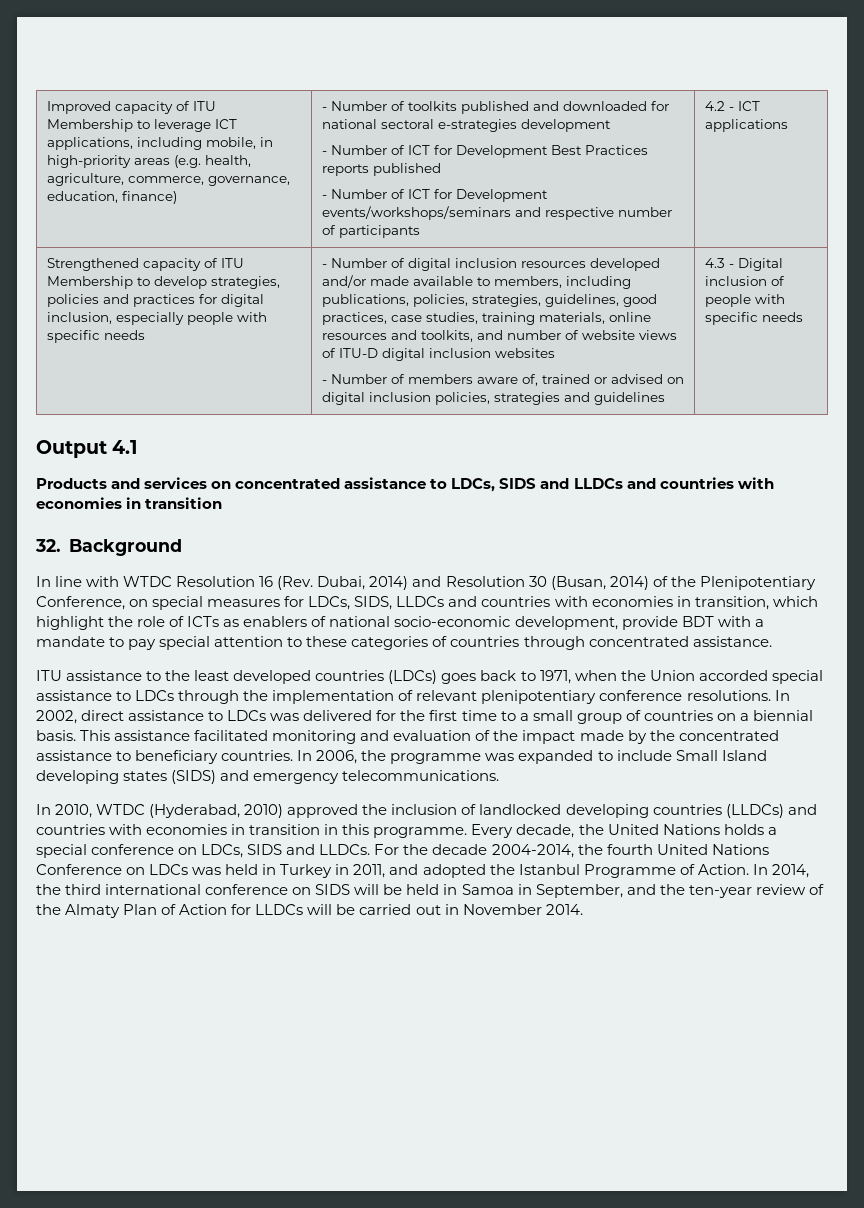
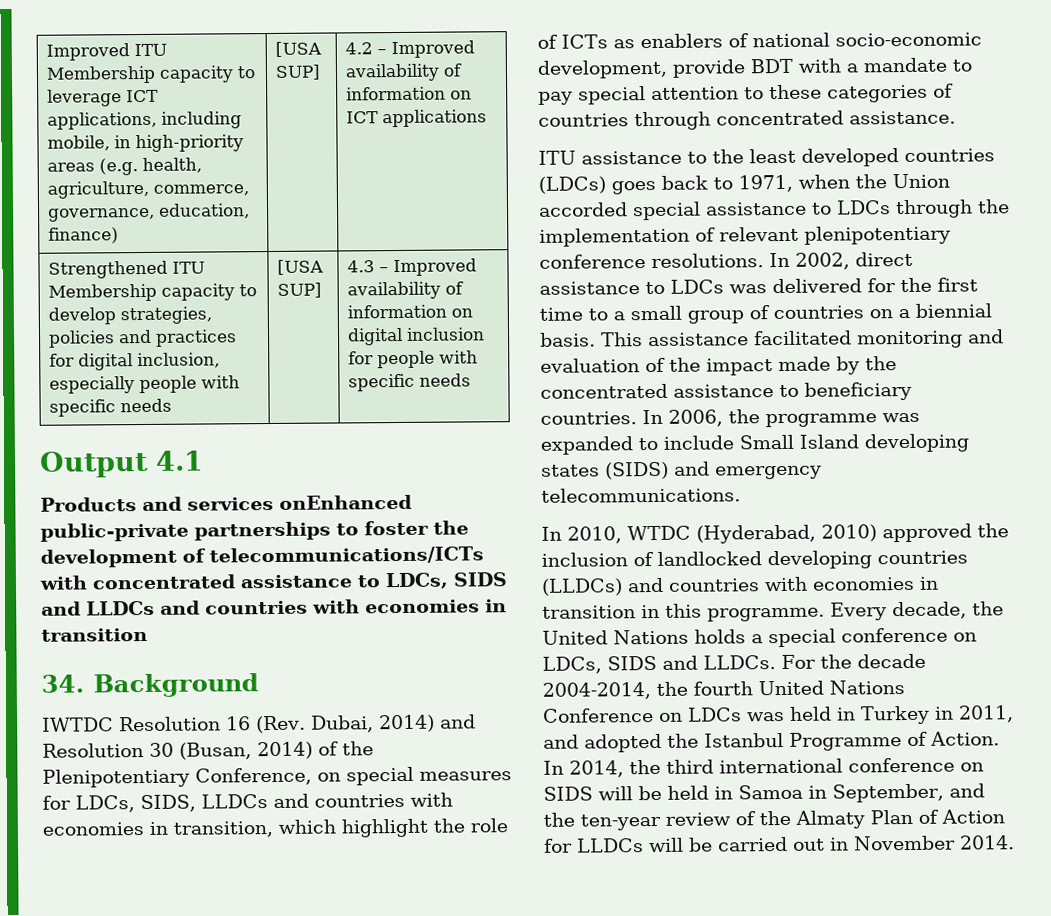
[46,101,216,114] [46,119,133,132] Improved capacity of ITU Membership -> [45,43,167,61] [45,65,234,84] Improved ITU Membership capacity
[321,101,669,114] [321,119,611,132] [321,145,648,158] [321,163,441,176] [321,189,548,202] [321,206,672,220] [321,225,420,238] [704,101,734,111] - Number of toolkits published and downloaded for national sectoral e-strategies development // - Number of ICT for Development Best Practices reports published // - Number of ICT for Development events/workshops/seminars and respective number of participants | 4.2 - -> [274,41,322,57] [274,64,321,80] [344,40,475,59] [344,63,463,82] [345,86,472,101] [USA SUP] | 4.2 – Improved availability of information on
[142,258,244,271] [46,276,133,289] capacity of ITU Membership -> [171,261,205,274] [47,283,235,302] ITU Membership capacity
[321,258,660,271] [321,275,631,289] [321,294,657,307] [321,312,651,325] [321,330,677,342] [321,348,555,361] [321,374,684,386] [321,392,665,405] [704,258,783,271] [704,276,785,286] - Number of digital inclusion resources developed and/or made available to members, including publications, policies, strategies, guidelines, good practices, case studies, training materials, online resources and toolkits, and number of website views of ITU-D digital inclusion websites // - Number of members aware of, trained or advised on digital inclusion policies, strategies and guidelines | 4.3 - Digital inclusion of -> [276,259,324,275] [276,282,322,298] [346,258,477,277] [346,281,464,300] [346,304,473,319] [346,327,485,346] [347,351,374,365] [USA SUP] | 4.3 – Improved availability of information on digital inclusion for
[211,481,232,489] on -> [279,494,412,510] [40,520,469,542] [40,546,484,568] [39,575,88,590] onEnhanced public-private partnerships to foster the development of telecommunications/ICTs with
[35,539,61,552] 32. -> [41,674,84,693] 34.
[36,576,173,587] In line with WTDC -> [42,717,114,732] IWTDC

